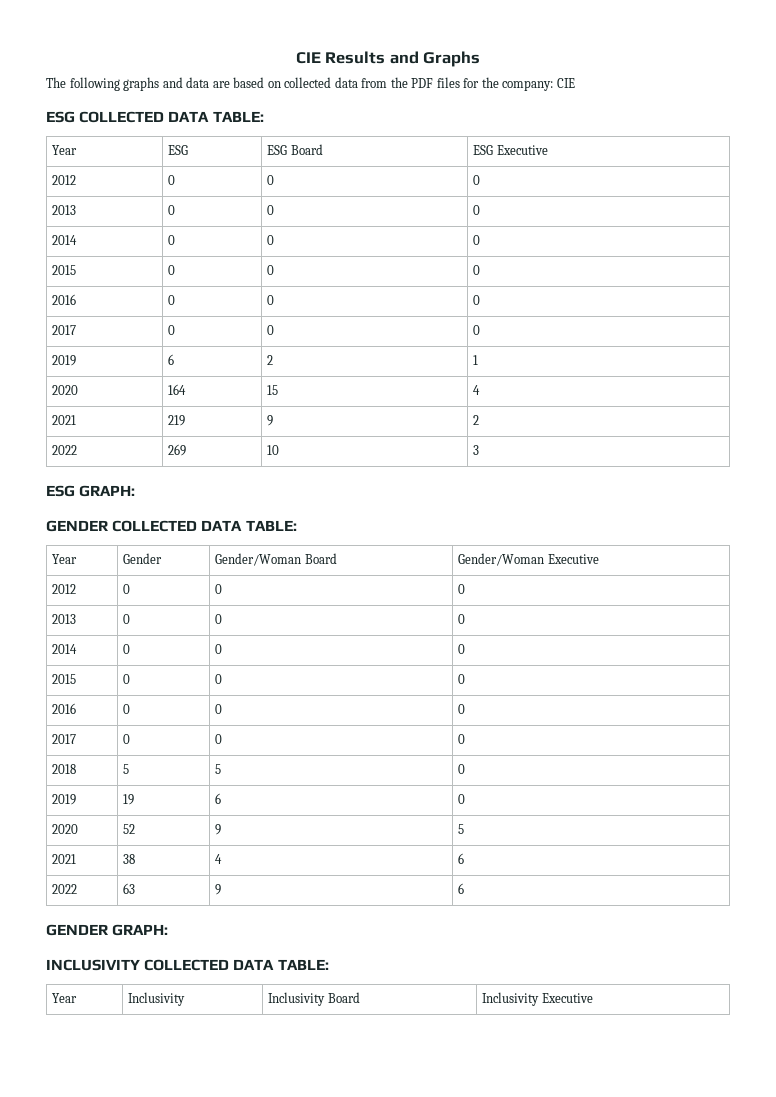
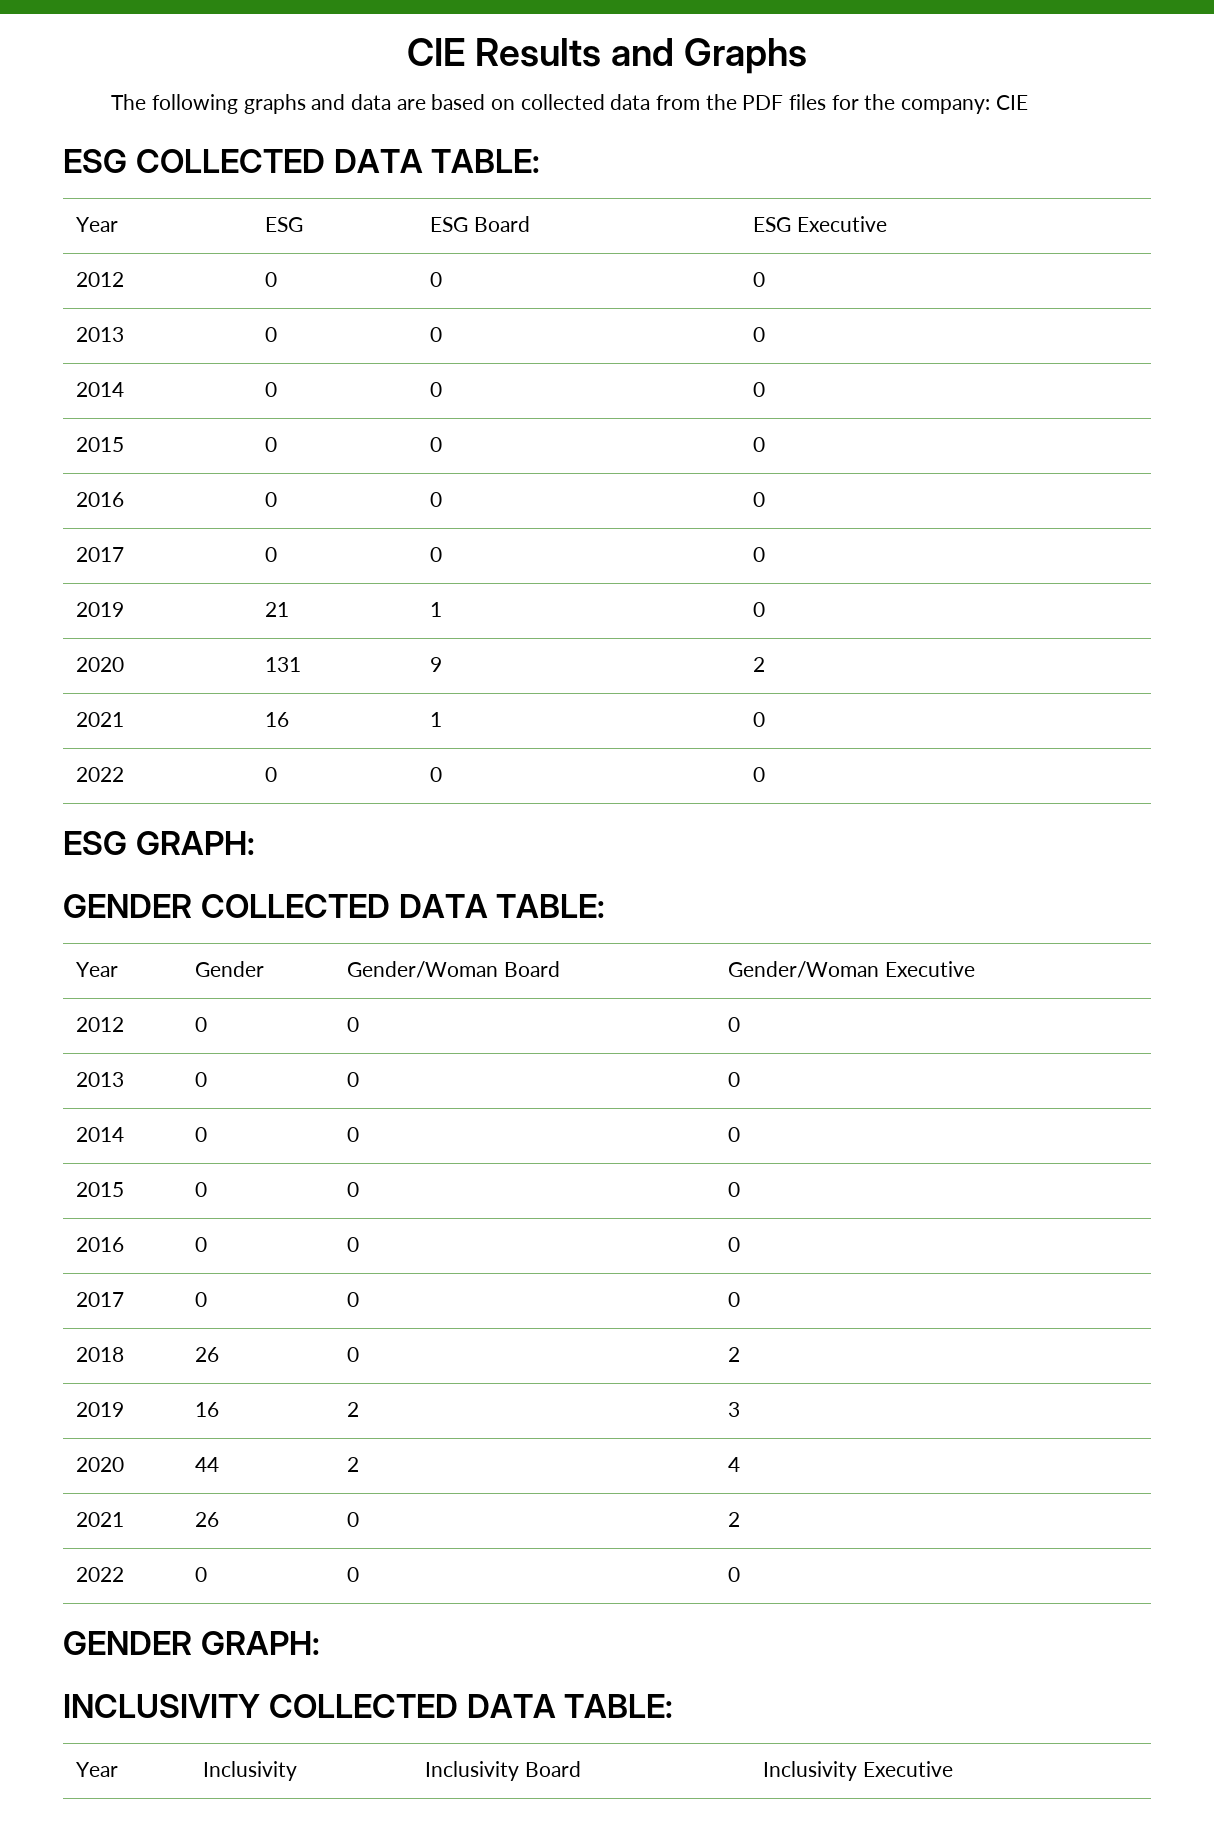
[168,354,175,365] [267,355,274,365] [473,355,479,365] [52,385,79,395] [168,384,187,395] [267,385,279,395] [473,385,481,395] [52,415,77,425] [168,415,186,426] [267,415,274,426] [473,415,480,425] [52,445,78,455] [168,444,187,456] [267,445,280,455] [473,445,480,455] 6 | 2 | 1 // 2020 | 164 | 15 | 4 // 2021 | 219 | 9 | 2 // 2022 | 269 | 10 | 3 -> [265,602,290,617] [430,602,443,617] [753,602,766,617] [76,657,125,672] [265,657,302,672] [430,657,443,672] [753,657,766,672] [76,712,125,727] [265,712,290,727] [430,712,443,727] [753,712,766,727] [76,767,125,782] [265,767,278,782] [430,767,443,782] [753,767,766,782] 21 | 1 | 0 // 2020 | 131 | 9 | 2 // 2021 | 16 | 1 | 0 // 2022 | 0 | 0 | 0
[123,764,130,774] [215,764,222,774] [458,764,466,774] [52,794,77,805] [123,794,135,805] [215,793,222,804] [458,794,466,804] [52,824,79,834] [123,824,136,834] [215,824,222,835] [458,824,465,834] [52,854,77,864] [123,854,136,864] [215,854,223,864] [458,853,465,864] [52,884,78,894] [123,883,136,894] [215,884,222,895] [458,883,465,894] 5 | 5 | 0 // 2019 | 19 | 6 | 0 // 2020 | 52 | 9 | 5 // 2021 | 38 | 4 | 6 // 2022 | 63 | 9 | 6 -> [195,1347,220,1362] [347,1347,360,1362] [728,1347,741,1362] [76,1402,125,1417] [195,1402,220,1417] [347,1402,360,1417] [728,1402,741,1417] [76,1457,125,1472] [195,1457,220,1472] [347,1457,360,1472] [728,1457,741,1472] [76,1512,125,1527] [195,1512,220,1527] [347,1512,360,1527] [728,1512,741,1527] [76,1567,125,1582] [195,1567,208,1582] [347,1567,360,1582] [728,1567,741,1582] 26 | 0 | 2 // 2019 | 16 | 2 | 3 // 2020 | 44 | 2 | 4 // 2021 | 26 | 0 | 2 // 2022 | 0 | 0 | 0

